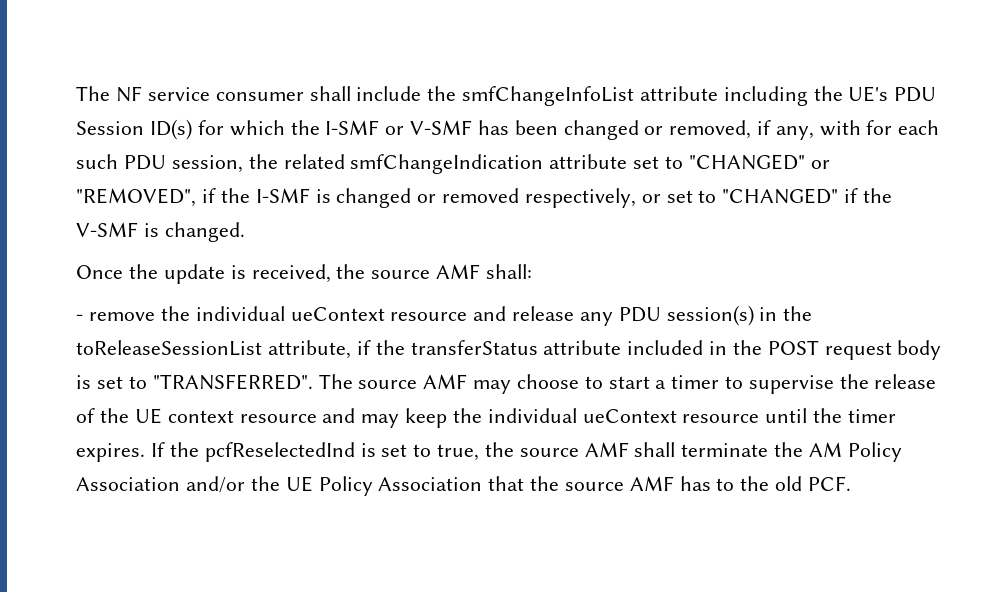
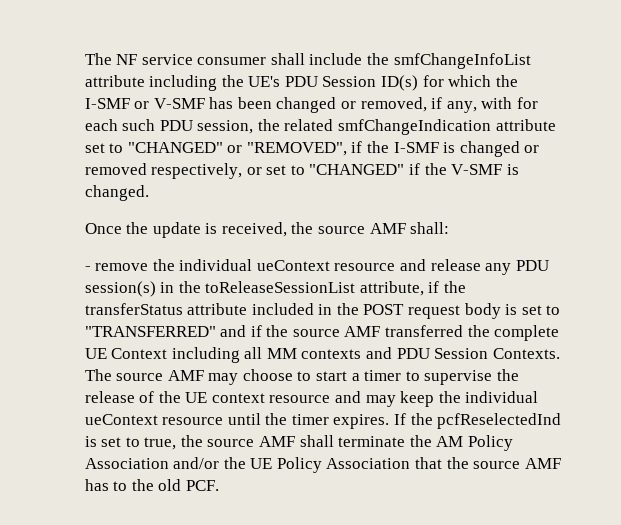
[152,374,313,390] "TRANSFERRED". -> [84,325,560,341] [84,347,560,363] "TRANSFERRED" and if the source AMF transferred the complete UE Context including all MM contexts and PDU Session Contexts.

